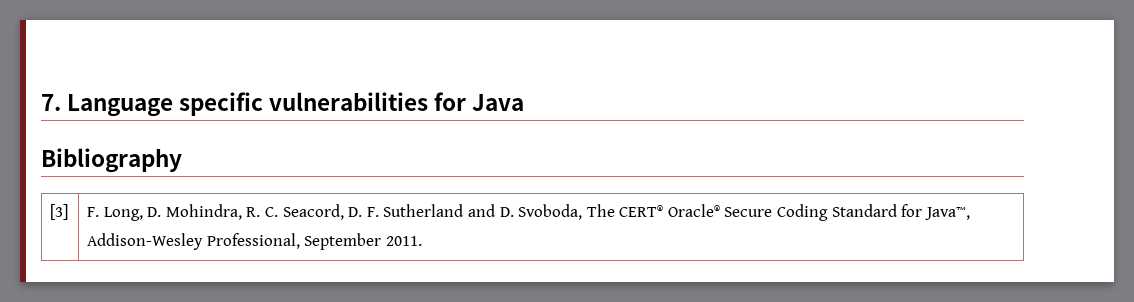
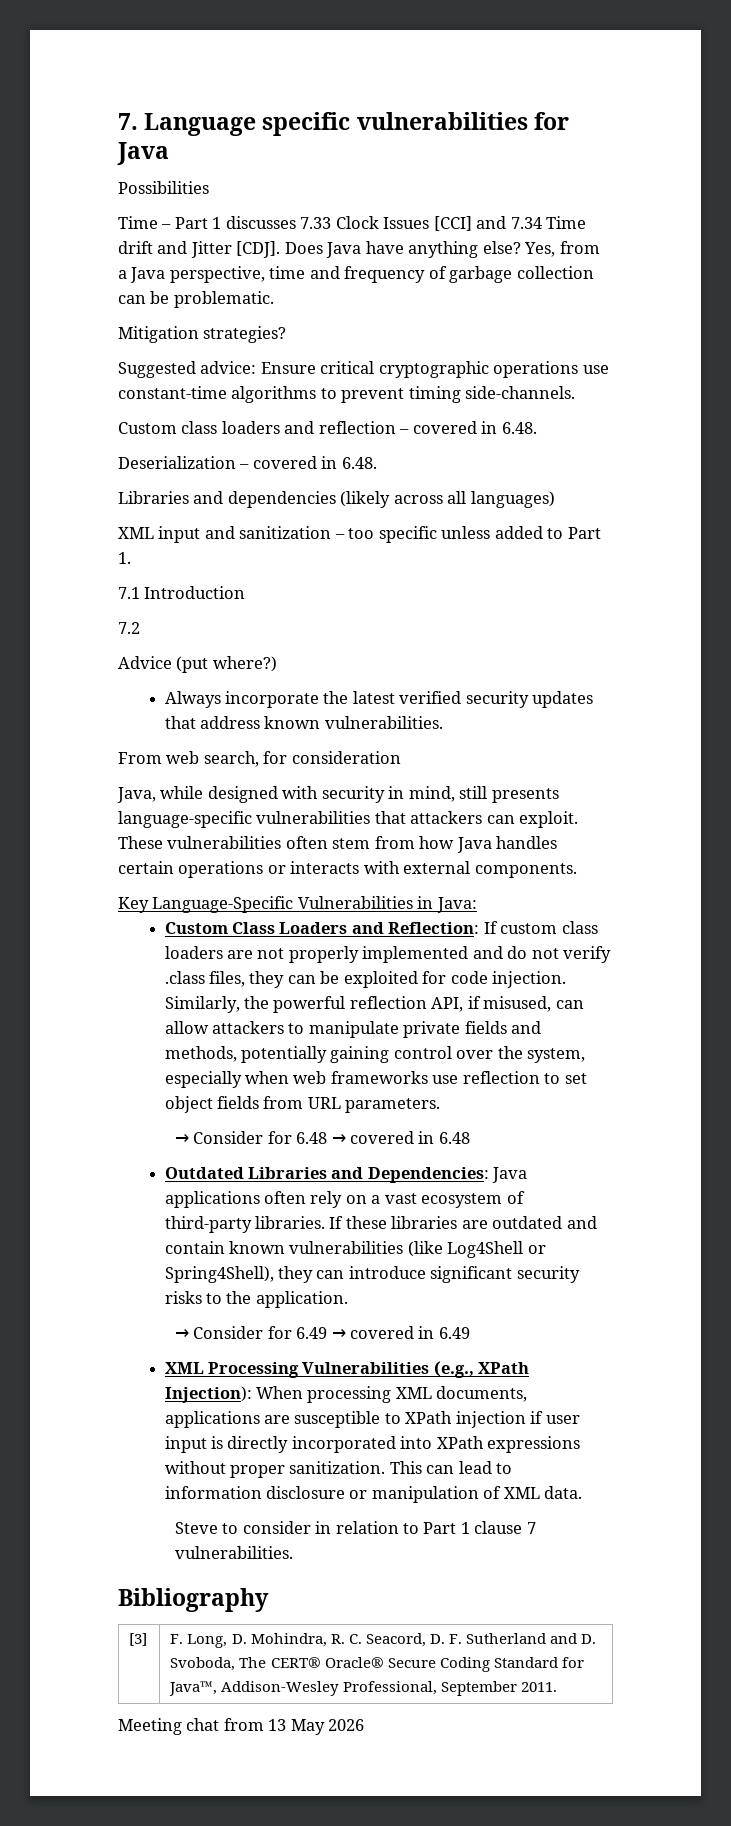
(525, 102) none -> [118,181,209,194] [118,216,587,231] [118,241,600,258] [118,266,594,283] [118,291,274,308] [118,326,287,343] [118,361,609,378] [118,386,576,403] [118,421,537,434] [118,456,377,469] [118,491,555,508] [118,526,601,543] [118,552,131,564] [118,586,246,599] [118,622,140,634] [118,656,277,673] [164,691,594,708] [164,716,443,729] [118,751,401,767] [117,786,559,803] [118,811,579,828] [118,836,558,853] [118,861,577,878] [118,896,477,913] [164,921,598,934] [164,946,612,963] [164,971,567,988] [164,996,584,1013] [164,1021,542,1038] [164,1046,586,1063] [164,1071,587,1088] [164,1096,441,1113] [174,1131,470,1144] [164,1167,528,1183] [164,1191,525,1208] [164,1216,597,1233] [164,1241,546,1258] [164,1266,580,1283] [164,1291,348,1308] [174,1326,470,1339] [164,1361,530,1378] [164,1386,528,1403] [164,1411,580,1428] [164,1436,581,1453] [164,1461,513,1478] [164,1486,583,1503] [174,1521,536,1534] [174,1546,293,1559] // Possibilities // Time – Part 1 discusses 7.33 Clock Issues [CCI] and 7.34 Time drift and Jitter [CDJ]. Does Java have anything else? Yes, from a Java perspective, time and frequency of garbage collection can be problematic. // Mitigation strategies? // Suggested advice: Ensure critical cryptographic operations use constant-time algorithms to prevent timing side-channels. // Custom class loaders and reflection – covered in 6.48. // Deserialization – covered in 6.48. // Libraries and dependencies (likely across all languages) // XML input and sanitization – too specific unless added to Part 1. // 7.1 Introduction // 7.2 // Advice (put where?) // Always incorporate the latest verified security updates that address known vulnerabilities. // From web search, for consideration // Java, while designed with security in mind, still presents language-specific vulnerabilities that attackers can exploit. These vulnerabilities often stem from how Java handles certain operations or interacts with external components. // Key Language-Specific Vulnerabilities in Java: // Custom Class Loaders and Reflection: If custom class loaders are not properly implemented and do not verify .class files, they can be exploited for code injection. Similarly, the powerful reflection API, if misused, can allow attackers to manipulate private fields and methods, potentially gaining control over the system, especially when web frameworks use reflection to set object fields from URL parameters. // → Consider for 6.48 → covered in 6.48 // Outdated Libraries and Dependencies: Java applications often rely on a vast ecosystem of third-party libraries. If these libraries are outdated and contain known vulnerabilities (like Log4Shell or Spring4Shell), they can introduce significant security risks to the application. // → Consider for 6.49 → covered in 6.49 // XML Processing Vulnerabilities (e.g., XPath Injection): When processing XML documents, applications are susceptible to XPath injection if user input is directly incorporated into XPath expressions without proper sanitization. This can lead to information disclosure or manipulation of XML data. // Steve to consider in relation to Part 1 clause 7 vulnerabilities.
(422, 241) none -> [118,1718,365,1735] // Meeting chat from 13 May 2026

